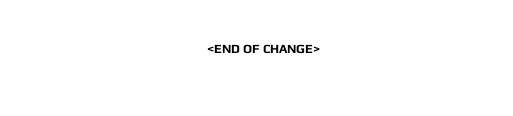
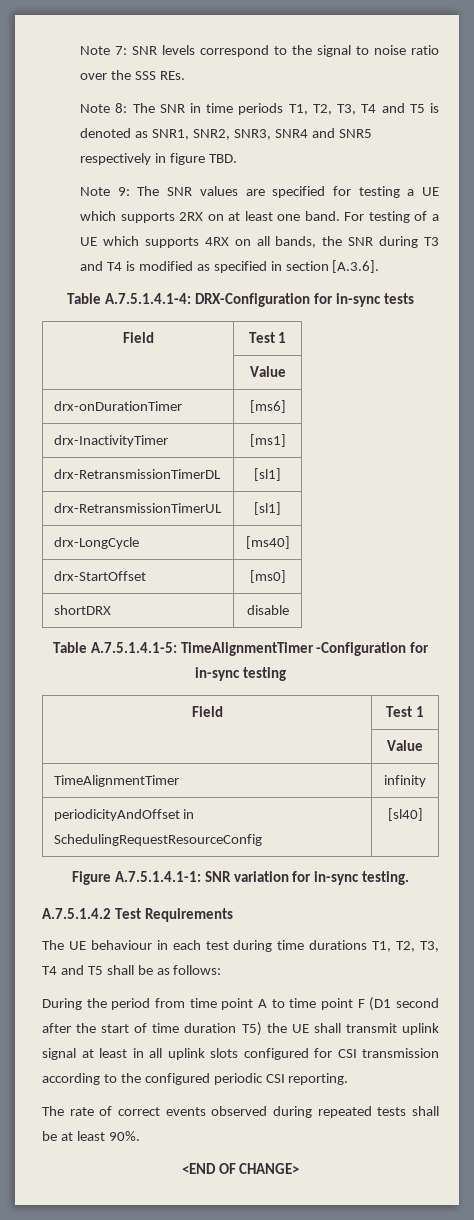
(206, 48) none -> [80,45,440,57] [80,70,185,80] [80,103,440,115] [80,128,372,140] [80,153,237,165] [80,186,439,198] [80,211,439,223] [80,236,439,248] [80,260,380,273] [67,293,414,307] [122,332,154,343] [248,332,287,343] [249,366,286,377] [53,401,182,411] [249,400,286,413] [53,435,168,447] [249,434,286,447] [53,469,221,479] [254,468,281,481] [53,503,222,513] [254,502,281,515] [53,537,139,549] [245,536,290,549] [53,571,146,581] [249,570,286,583] [53,605,111,615] [246,605,289,615] [52,642,430,656] [195,667,286,681] [191,706,223,717] [386,706,424,717] [387,740,423,751] [53,775,179,787] [384,775,426,787] [53,809,195,821] [53,834,262,846] [387,808,423,821] [71,871,410,885] [42,908,233,922] [42,940,440,952] [42,965,222,975] [42,997,439,1011] [42,1022,439,1036] [42,1048,439,1060] [42,1073,349,1085] [42,1106,440,1118] [42,1131,140,1141] Note 7: SNR levels correspond to the signal to noise ratio over the SSS REs. // Note 8: The SNR in time periods T1, T2, T3, T4 and T5 is denoted as SNR1, SNR2, SNR3, SNR4 and SNR5 respectively in figure TBD. // Note 9: The SNR values are specified for testing a UE which supports 2RX on at least one band. For testing of a UE which supports 4RX on all bands, the SNR during T3 and T4 is modified as specified in section [A.3.6]. // Table A.7.5.1.4.1-4: DRX-Configuration for in-sync tests // Field | Test 1 // | Value // drx-onDurationTimer | [ms6] // drx-InactivityTimer | [ms1] // drx-RetransmissionTimerDL | [sl1] // drx-RetransmissionTimerUL | [sl1] // drx-LongCycle | [ms40] // drx-StartOffset | [ms0] // shortDRX | disable // Table A.7.5.1.4.1-5: TimeAlignmentTimer -Configuration for in-sync testing // Field | Test 1 // | Value // TimeAlignmentTimer | infinity // periodicityAndOffset in SchedulingRequestResourceConfig | [sl40] // Figure A.7.5.1.4.1-1: SNR variation for in-sync testing. // A.7.5.1.4.2 Test Requirements // The UE behaviour in each test during time durations T1, T2, T3, T4 and T5 shall be as follows: // During the period from time point A to time point F (D1 second after the start of time duration T5) the UE shall transmit uplink signal at least in all uplink slots configured for CSI transmission according to the configured periodic CSI reporting. // The rate of correct events observed during repeated tests shall be at least 90%. //

